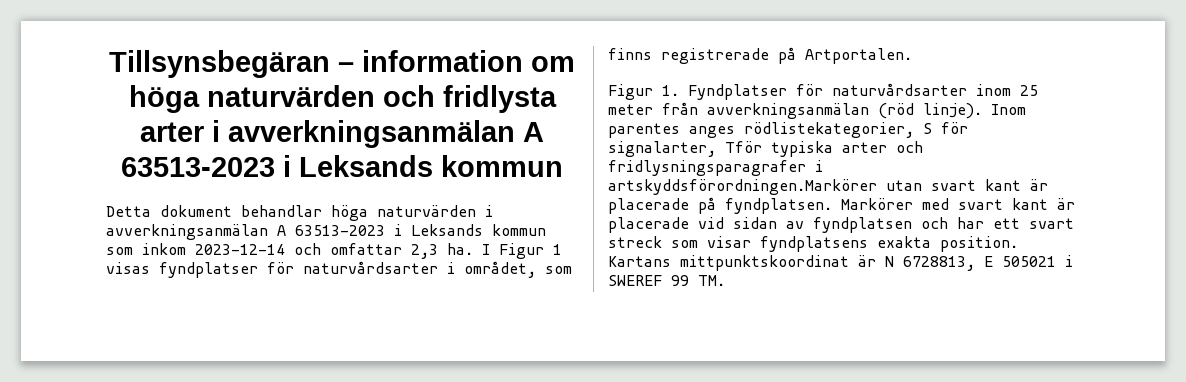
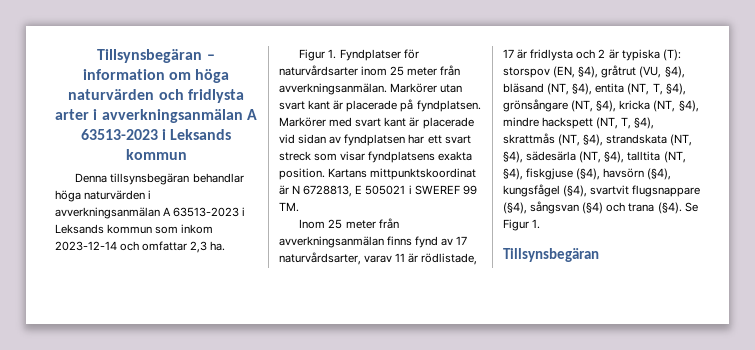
[106,205,232,217] Detta dokument -> [75,173,190,185] Denna tillsynsbegäran
[482,243,562,259] [106,261,572,278] [608,47,912,64] I Figur 1 visas fyndplatser för naturvårdsarter i området, som finns registrerade på Artportalen. -> (226, 246) none
[707,103,1026,119] [608,122,968,138] [608,141,923,157] [608,160,823,176] [608,179,877,195] avverkningsanmälan (röd linje). Inom parentes anges rödlistekategorier, S för signalarter, Tför typiska arter och fridlysningsparagrafer i artskyddsförordningen.Markörer -> [279,83,438,95] avverkningsanmälan. Markörer
[921,217,948,229] och -> (406, 140) none
(725, 280) none -> [299,218,399,229] [279,236,468,248] [279,252,478,265] [503,49,681,61] [503,65,685,78] [503,83,686,95] [503,99,699,112] [503,117,655,129] [503,133,693,146] [503,151,686,163] [503,168,672,180] [503,184,701,197] [503,201,698,214] [503,219,541,231] [503,248,599,262] // Inom 25 meter från avverkningsanmälan finns fynd av 17 naturvårdsarter, varav 11 är rödlistade, 17 är fridlysta och 2 är typiska (T): storspov (EN, §4), gråtrut (VU, §4), bläsand (NT, §4), entita (NT, T, §4), grönsångare (NT, §4), kricka (NT, §4), mindre hackspett (NT, T, §4), skrattmås (NT, §4), strandskata (NT, §4), sädesärla (NT, §4), talltita (NT, §4), fiskgjuse (§4), havsörn (§4), kungsfågel (§4), svartvit flugsnappare (§4), sångsvan (§4) och trana (§4). Se Figur 1. // Tillsynsbegäran

